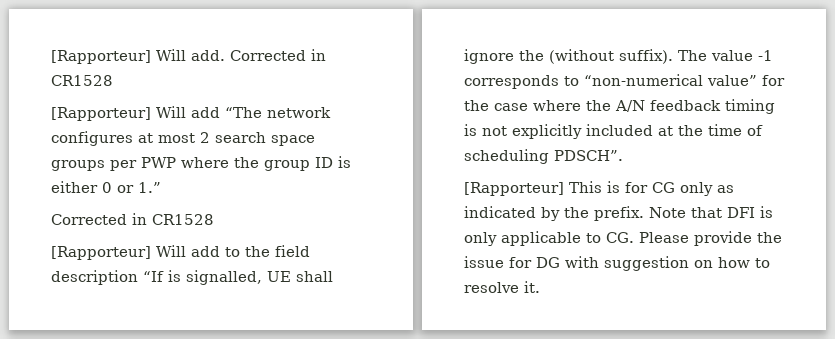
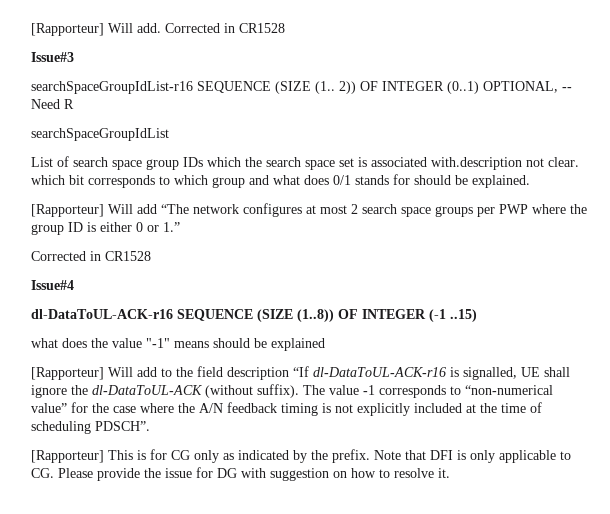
(113, 80) none -> [31,52,74,62] [31,81,572,94] [31,99,74,109] [31,128,169,141] [31,156,579,170] [31,174,530,188] // Issue#3 // searchSpaceGroupIdList-r16 SEQUENCE (SIZE (1.. 2)) OF INTEGER (0..1) OPTIONAL, -- Need R // searchSpaceGroupIdList // List of search space group IDs which the search space set is associated with.description not clear. which bit corresponds to which group and what does 0/1 stands for should be explained.
(214, 219) none -> [31,280,74,290] [31,309,477,322] [31,338,325,351] // Issue#4 // dl-DataToUL-ACK-r16 SEQUENCE (SIZE (1..8)) OF INTEGER (-1 ..15) // what does the value "-1" means should be explained
(164, 276) none -> [313,367,446,377] dl-DataToUL-ACK-r16
(544, 55) none -> [92,385,202,395] dl-DataToUL-ACK

